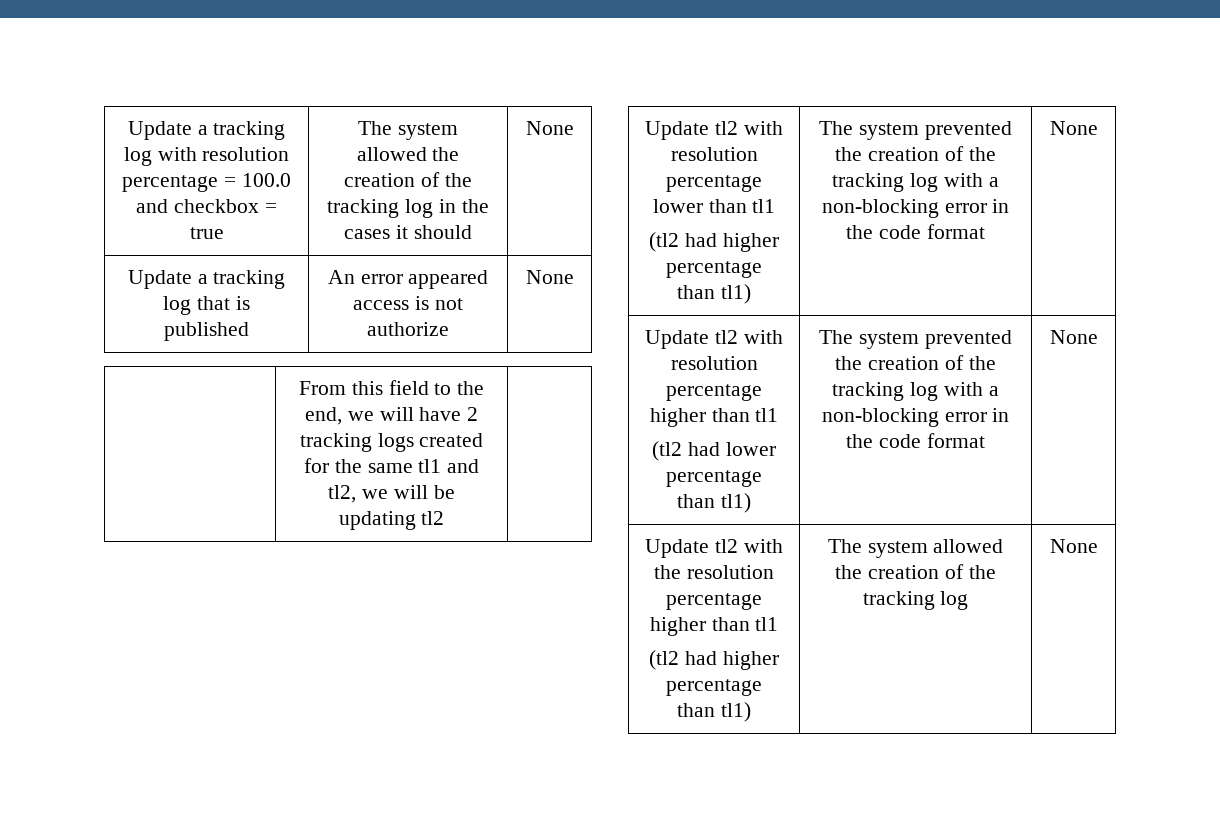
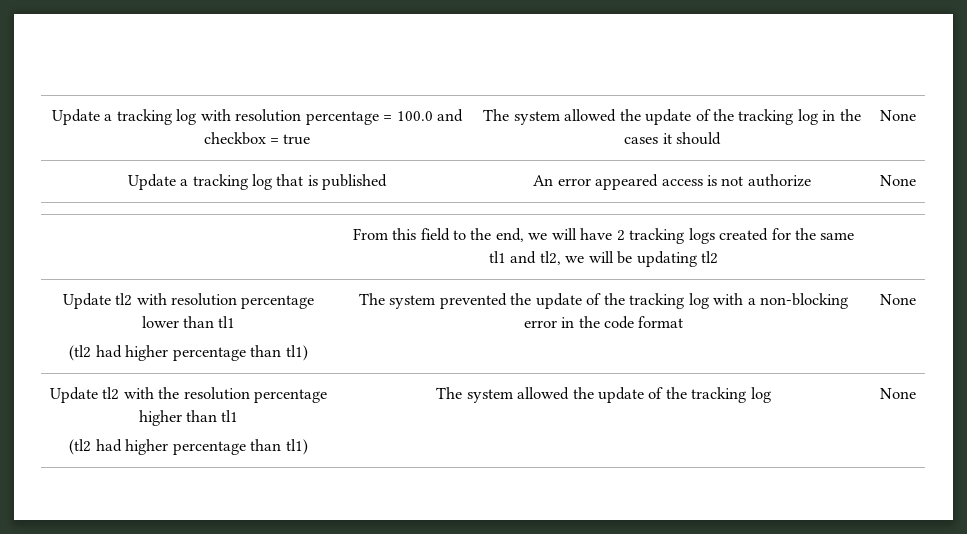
[344,173,416,187] creation -> [645,109,692,125] update
[868,146,996,161] [832,173,999,192] [821,199,1010,218] [846,224,985,239] [1049,121,1098,135] [645,330,783,349] [670,356,758,370] [666,384,762,401] [649,408,779,427] [652,441,776,461] [666,470,762,487] [677,493,751,513] [819,330,1012,349] [835,356,940,370] creation of the tracking log with a non-blocking error in the code format | None // Update tl2 with resolution percentage higher than tl1 // (tl2 had lower percentage than tl1) | The system prevented the creation -> [535,293,582,309] update
[868,565,940,579] creation -> [598,387,645,403] update

